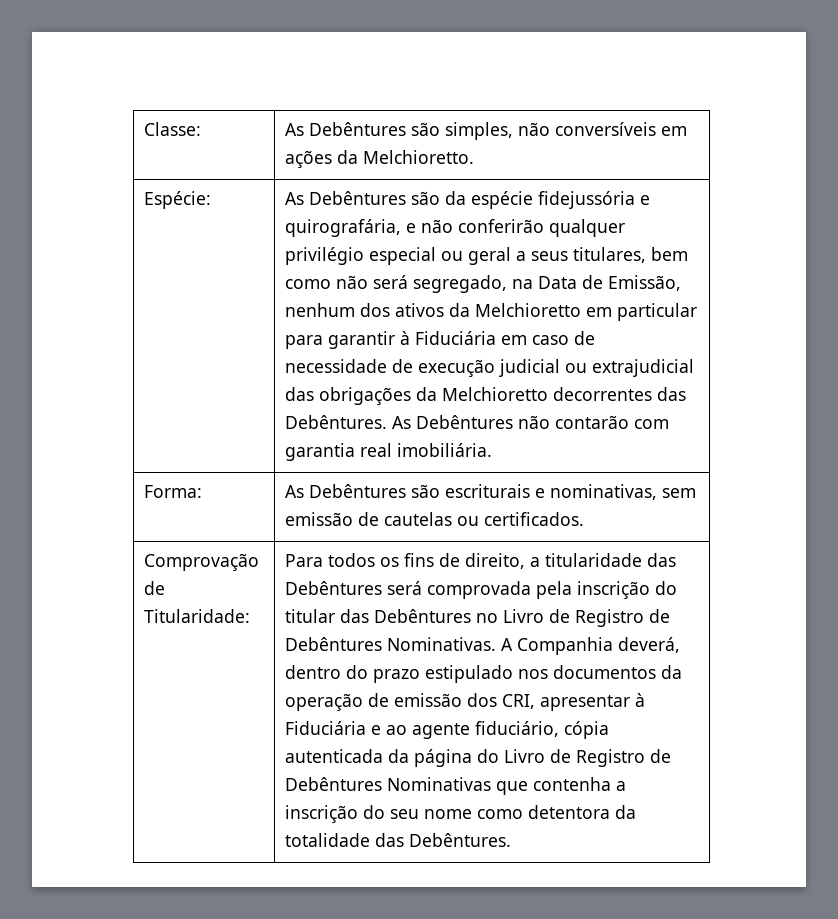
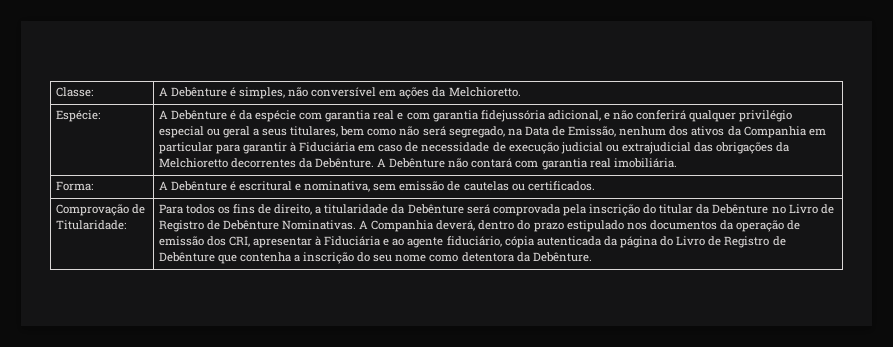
[285,122,441,136] As Debêntures são -> [158,87,236,97] A Debênture é
[555,122,657,136] conversíveis -> [311,87,377,97] conversível
[285,191,651,209] [285,219,402,237] As Debêntures são da espécie fidejussória e quirografária, -> [158,110,601,122] A Debênture é da espécie com garantia real e com garantia fidejussória adicional,
[458,219,545,233] conferirão -> [636,110,687,120] conferirá
[475,303,582,317] Melchioretto -> [743,126,806,138] Companhia
[657,387,687,401] [285,415,630,429] das Debêntures. As Debêntures não contarão -> [298,158,513,168] da Debênture. A Debênture não contará
[285,484,658,500] As Debêntures são escriturais e nominativas, -> [158,181,371,192] A Debênture é escritural e nominativa,
[647,553,677,567] [285,581,383,595] das Debêntures -> [391,204,464,214] da Debênture
[340,609,472,623] das Debêntures -> [696,204,769,214] da Debênture
[285,637,383,651] Debêntures -> [222,220,279,230] Debênture
[285,777,492,791] Debêntures Nominativas -> [158,252,215,262] Debênture
[285,833,512,847] totalidade das Debêntures. -> [532,252,592,262] Debênture.

